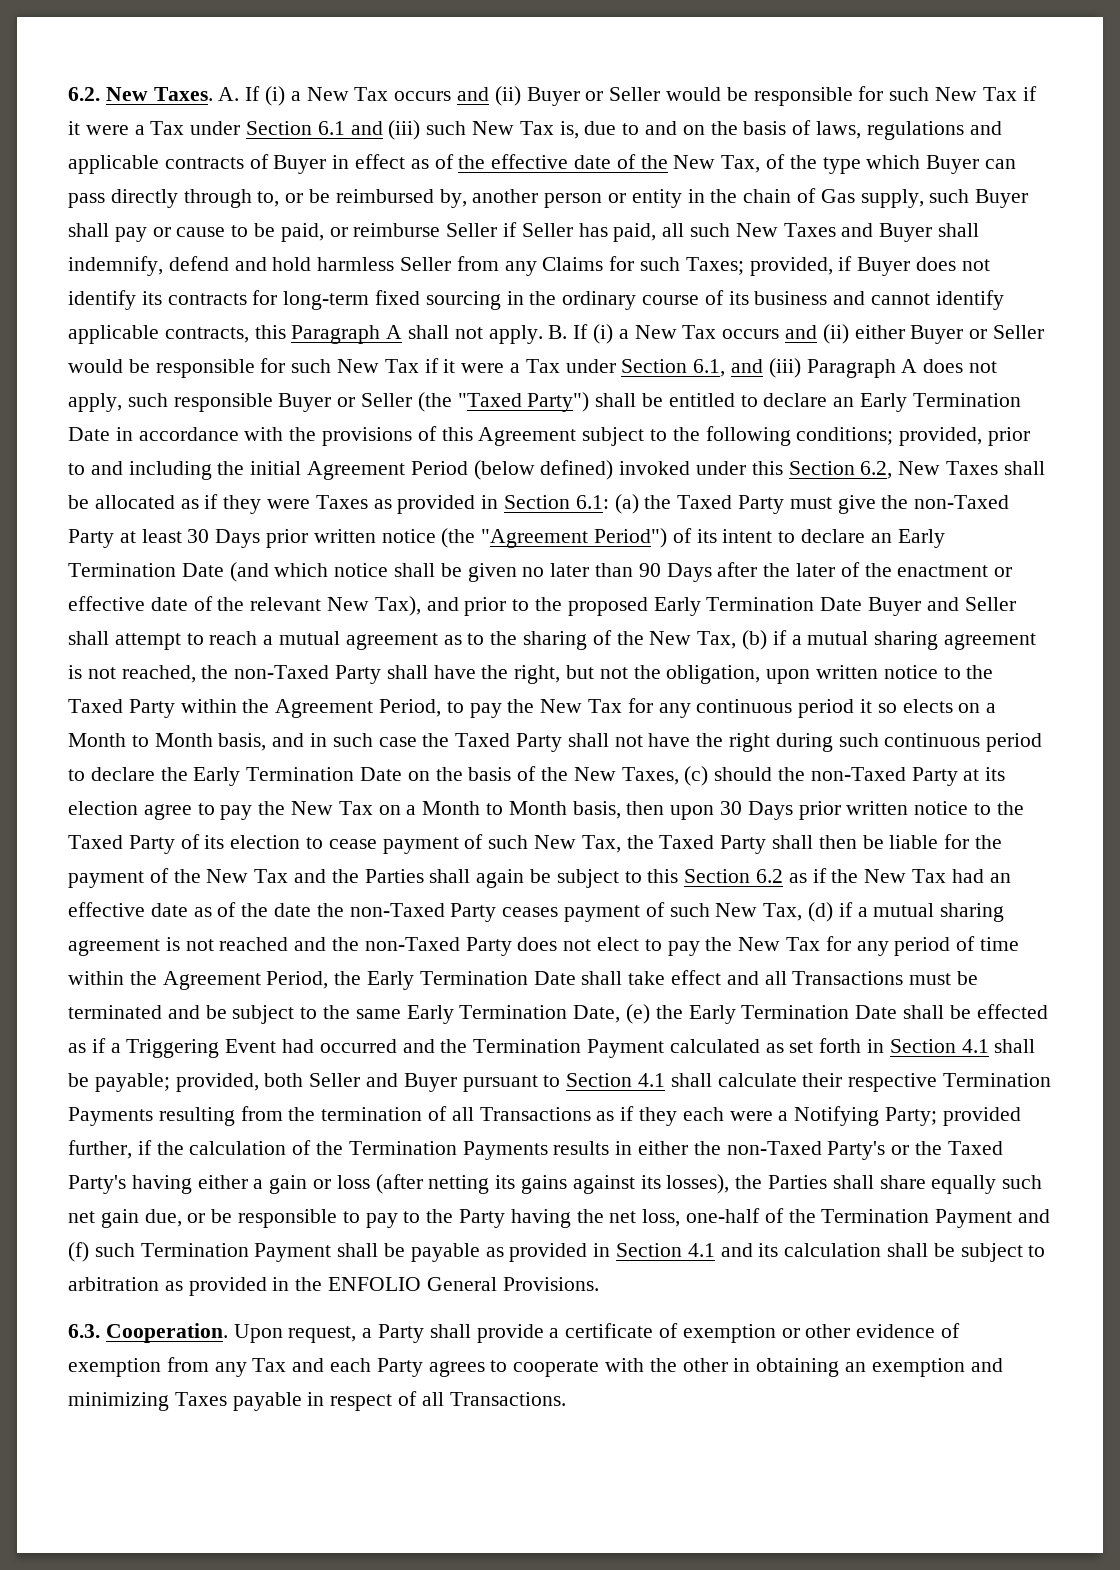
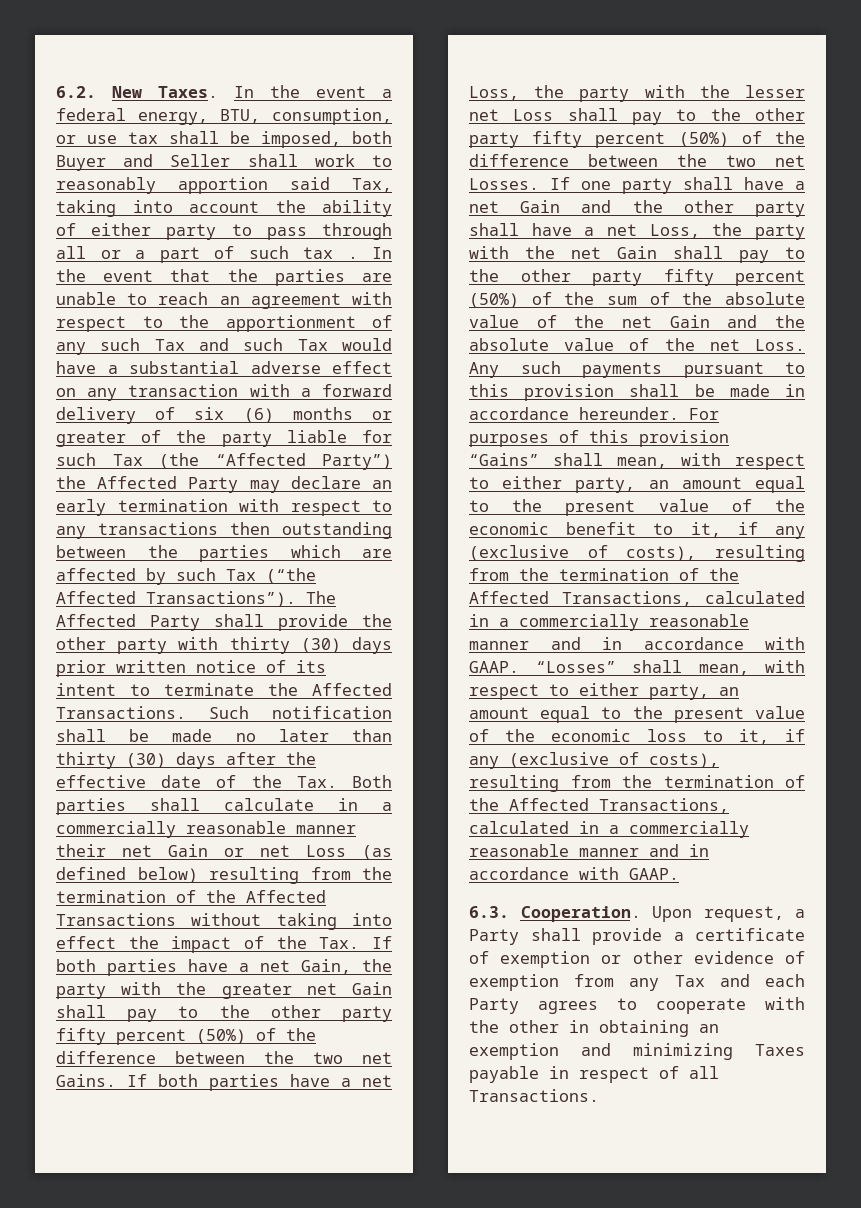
[218,86,1037,106] [68,120,1002,140] [68,154,454,174] A. If (i) a New Tax occurs and (ii) Buyer or Seller would be responsible for such New Tax if it were a Tax under Section 6.1 and (iii) such New Tax is, due to and on the basis of laws, regulations and applicable contracts of Buyer in effect as of -> [234,85,392,98] [56,108,392,125] [56,131,392,148] [56,154,392,171] [56,177,392,194] [56,200,392,217] [56,223,392,240] [56,246,392,263] [56,269,392,286] [56,292,392,309] [56,315,392,332] [56,338,392,355] [56,361,392,374] [56,384,392,401] [56,407,392,424] [56,430,392,447] [56,453,392,470] [56,476,392,493] [56,499,392,516] [56,522,392,539] [56,545,392,562] [56,568,316,585] [56,591,336,607] [56,614,392,631] [56,637,392,654] [56,660,326,677] [56,683,392,696] [56,706,392,719] [56,729,392,742] [56,752,276,769] In the event a federal energy, BTU, consumption, or use tax shall be imposed, both Buyer and Seller shall work to reasonably apportion said Tax, taking into account the ability of either party to pass through all or a part of such tax . In the event that the parties are unable to reach an agreement with respect to the apportionment of any such Tax and such Tax would have a substantial adverse effect on any transaction with a forward delivery of six (6) months or greater of the party liable for such Tax (the “Affected Party”) the Affected Party may declare an early termination with respect to any transactions then outstanding between the parties which are affected by such Tax (“the Affected Transactions”). The Affected Party shall provide the other party with thirty (30) days prior written notice of its intent to terminate the Affected Transactions. Such notification shall be made no later than thirty (30) days after
[673,154,1017,174] [68,188,1029,208] [68,222,980,242] [68,256,990,276] [68,290,1004,310] [68,324,1045,344] [68,358,998,378] [68,392,1021,412] [68,426,1031,446] [68,460,1045,480] [68,494,1010,514] [68,528,945,548] [68,562,1013,582] [68,596,1016,616] [68,630,1037,650] [68,665,994,684] [68,698,997,718] [68,733,1043,752] [68,766,1006,786] [68,801,1024,820] [68,834,1003,854] [68,868,1011,888] [68,902,1005,922] [68,936,1020,956] [68,970,979,990] [68,1004,1048,1024] [68,1038,1036,1058] [68,1073,1052,1092] [68,1106,1021,1126] [68,1140,1003,1160] [68,1174,1043,1194] [68,1208,1051,1228] [68,1242,1046,1262] [68,1277,599,1296] New Tax, of the type which Buyer can pass directly through to, or be reimbursed by, another person or entity in the chain of Gas supply, such Buyer shall pay or cause to be paid, or reimburse Seller if Seller has paid, all such New Taxes and Buyer shall indemnify, defend and hold harmless Seller from any Claims for such Taxes; provided, if Buyer does not identify its contracts for long-term fixed sourcing in the ordinary course of its business and cannot identify applicable contracts, this Paragraph A shall not apply. B. If (i) a New Tax occurs and (ii) either Buyer or Seller would be responsible for such New Tax if it were a Tax under Section 6.1, and (iii) Paragraph A does not apply, such responsible Buyer or Seller (the "Taxed Party") shall be entitled to declare an Early Termination Date in accordance with the provisions of this Agreement subject to the following conditions; provided, prior to and including the initial Agreement Period (below defined) invoked under this Section 6.2, New Taxes shall be allocated as if they were Taxes as provided in Section 6.1: (a) the Taxed Party must give the non-Taxed Party at least 30 Days prior written notice (the "Agreement Period") of its intent to declare an Early Termination Date (and which notice shall be given no later than 90 Days after the later of the enactment or effective date of the relevant New Tax), and prior to the proposed Early Termination Date Buyer and Seller shall attempt to reach a mutual agreement as to the sharing of the New Tax, (b) if a mutual sharing agreement is not reached, the non-Taxed Party shall have the right, but not the obligation, upon written notice to the Taxed Party within the Agreement Period, to pay the New Tax for any continuous period it so elects on a Month to Month basis, and in such case the Taxed Party shall not have the right during such continuous period to declare the Early Termination Date on the basis of the New Taxes, (c) should the non-Taxed Party at its election agree to pay the New Tax on a Month to Month basis, then upon 30 Days prior written notice to the Taxed Party of its election to cease payment of such New Tax, the Taxed Party shall then be liable for the payment of the New Tax and the Parties shall again be subject to this Section 6.2 as if the New Tax had an effective date as of the date the non-Taxed Party ceases payment of such New Tax, (d) if a mutual sharing agreement is not reached and the non-Taxed Party does not elect to pay the New Tax for any period of time within the Agreement Period, the Early Termination Date shall take effect and all Transactions must be terminated and be subject to the same Early Termination Date, (e) the Early Termination Date shall be effected as if a Triggering Event had occurred and the Termination Payment calculated as set forth in Section 4.1 shall be payable; provided, both Seller and Buyer pursuant to Section 4.1 shall calculate their respective Termination Payments resulting from the termination of all Transactions as if they each were a Notifying Party; provided further, if the calculation of the Termination Payments results in either the non-Taxed Party's or the Taxed Party's having either a gain or loss (after netting its gains against its losses), the Parties shall share equally such net gain due, or be responsible to pay to the Party having the net loss, one-half of the Termination Payment and (f) such Termination Payment shall be payable as provided in Section 4.1 and its calculation shall be subject to arbitration as provided in the ENFOLIO General Provisions. -> [296,775,392,788] [56,798,392,815] [56,821,356,838] [56,844,392,860] [56,867,392,884] [56,890,326,903] [56,913,392,930] [56,936,392,953] [56,959,392,976] [56,982,392,999] [56,1005,392,1022] [56,1028,316,1045] [56,1051,392,1064] [56,1074,392,1091] [469,85,805,102] [469,108,805,125] [469,131,805,148] [469,154,805,167] [469,177,805,194] [469,200,805,217] [469,223,805,240] [469,246,805,263] [469,269,805,286] [469,292,805,308] [469,315,805,328] [469,338,805,351] [469,361,805,378] [469,384,805,401] [469,407,719,420] [469,430,729,447] [469,453,805,470] [469,476,805,493] [469,499,805,516] [469,522,805,539] [469,545,805,562] [469,568,739,581] [469,591,805,606] [469,614,749,631] [469,637,805,650] [469,660,805,675] [469,683,739,700] [469,706,805,723] [469,729,805,744] [469,752,719,769] [469,775,805,792] [469,798,729,813] [469,821,749,838] [469,844,709,857] [469,867,679,880] Tax. Both parties shall calculate in a commercially reasonable manner their net Gain or net Loss (as defined below) resulting from the termination of the Affected Transactions without taking into effect the impact of the Tax. If both parties have a net Gain, the party with the greater net Gain shall pay to the other party fifty percent (50%) of the difference between the two net Gains. If both parties have a net Loss, the party with the lesser net Loss shall pay to the other party fifty percent (50%) of the difference between the two net Losses. If one party shall have a net Gain and the other party shall have a net Loss, the party with the net Gain shall pay to the other party fifty percent (50%) of the sum of the absolute value of the net Gain and the absolute value of the net Loss. Any such payments pursuant to this provision shall be made in accordance hereunder. For purposes of this provision “Gains” shall mean, with respect to either party, an amount equal to the present value of the economic benefit to it, if any (exclusive of costs), resulting from the termination of the Affected Transactions, calculated in a commercially reasonable manner and in accordance with GAAP. “Losses” shall mean, with respect to either party, an amount equal to the present value of the economic loss to it, if any (exclusive of costs), resulting from the termination of the Affected Transactions, calculated in a commercially reasonable manner and in accordance with GAAP.

